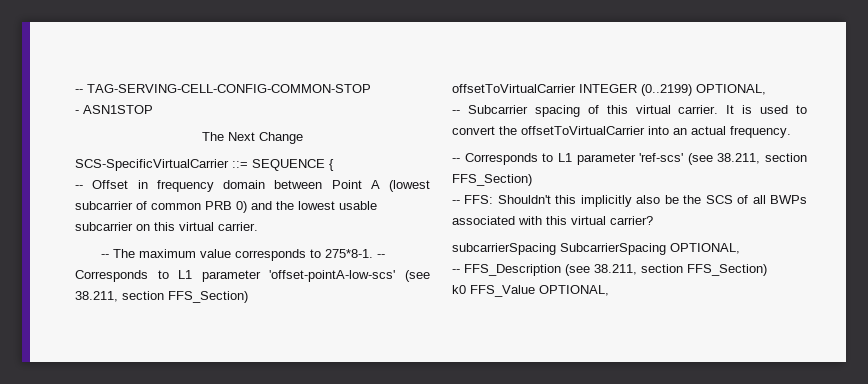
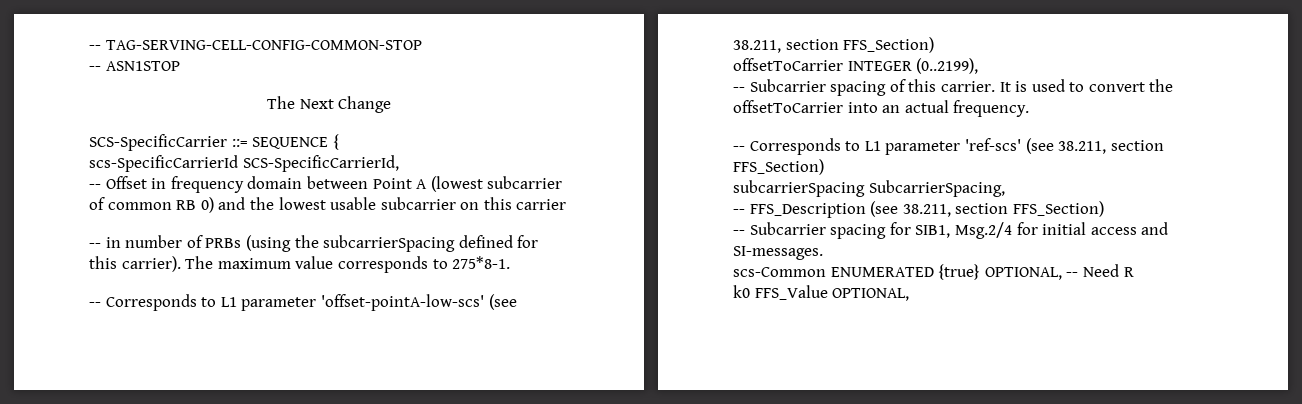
[75,110,79,114] - -> [89,66,101,71] --
[75,159,229,171] SCS-SpecificVirtualCarrier -> [89,134,227,151] SCS-SpecificCarrier
(334, 165) none -> [89,155,399,172] // scs-SpecificCarrierId SCS-SpecificCarrierId,
[205,201,232,210] PRB -> [176,200,197,210] RB
[179,222,258,231] [100,254,109,258] virtual carrier. // -- -> [516,199,567,210] [89,235,539,252] [89,256,181,272] carrier // -- in number of PRBs (using the subcarrierSpacing defined for this carrier).
(373, 253) none -> (511, 262) //
[452,84,766,96] offsetToVirtualCarrier INTEGER (0..2199) OPTIONAL, -> [733,58,979,74] offsetToCarrier INTEGER (0..2199),
[635,105,671,114] virtual -> (937, 85) none
[521,126,645,135] offsetToVirtualCarrier -> [733,100,843,113] offsetToCarrier
[452,195,807,207] [452,216,653,225] [452,243,740,255] // -- FFS: Shouldn't this implicitly also be the SCS of all BWPs associated with this virtual carrier? // subcarrierSpacing SubcarrierSpacing OPTIONAL, -> [733,180,1005,197] // subcarrierSpacing SubcarrierSpacing,
(767, 270) none -> [733,222,1169,239] [733,246,823,260] [733,264,1134,280] // -- Subcarrier spacing for SIB1, Msg.2/4 for initial access and SI-messages. // scs-Common ENUMERATED {true} OPTIONAL, -- Need R

